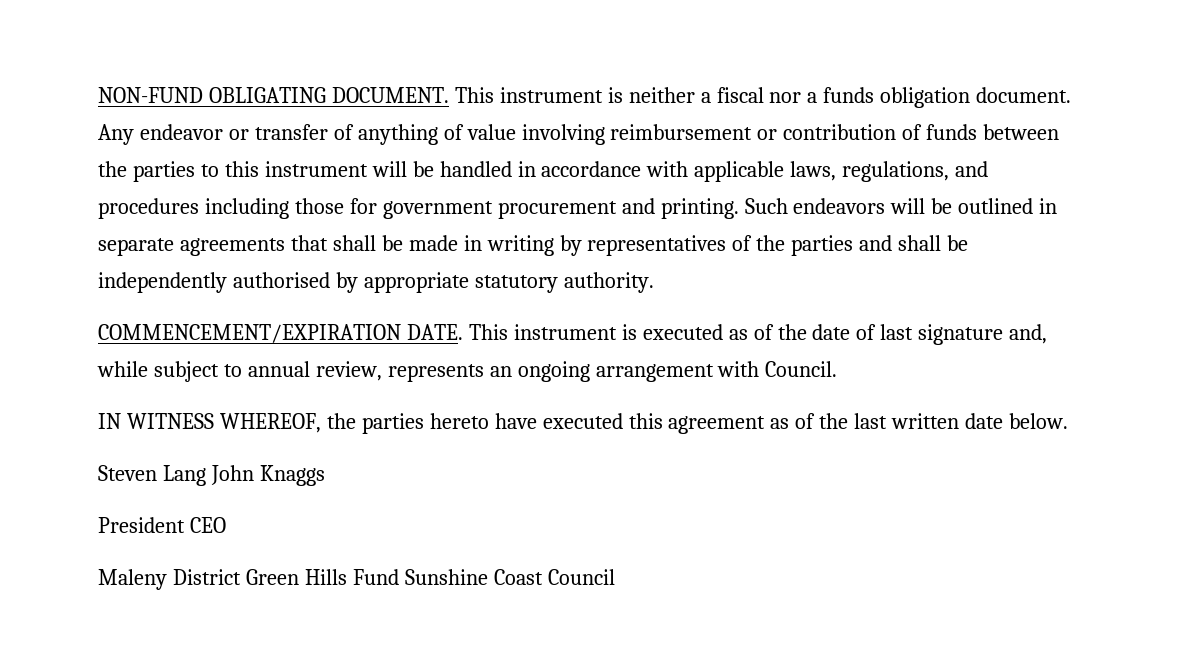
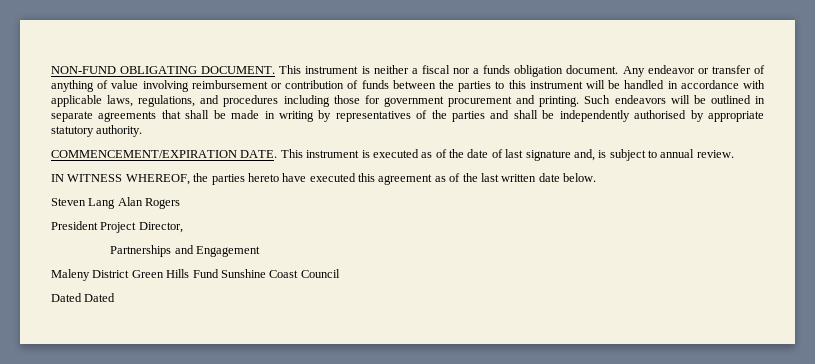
[97,361,148,377] while -> [598,150,607,158] is
[315,361,838,382] review, represents an ongoing arrangement with Council. -> [696,150,734,158] review.
[210,465,325,486] John Knaggs -> [117,197,181,209] Alan Rogers
[189,517,226,533] CEO -> [100,222,183,233] [110,245,260,257] Project Director, // Partnerships and Engagement
(615, 577) none -> [51,293,116,302] // Dated Dated

